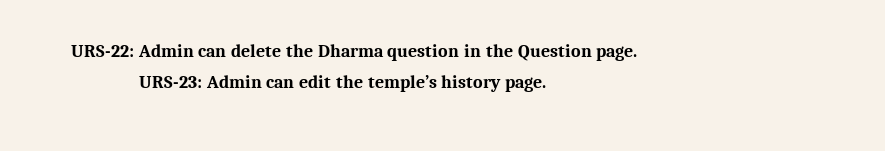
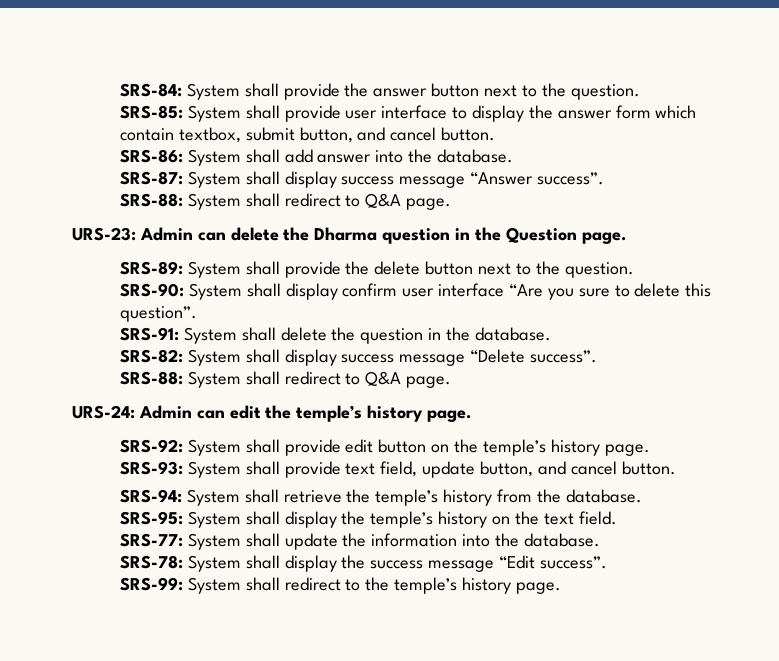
[71,45,134,57] URS-22: -> [119,83,640,100] [119,105,697,122] [119,127,496,143] [119,149,513,166] [119,171,604,188] [119,193,452,210] [72,227,136,241] SRS-84: System shall provide the answer button next to the question. // SRS-85: System shall provide user interface to display the answer form which contain textbox, submit button, and cancel button. // SRS-86: System shall add answer into the database. // SRS-87: System shall display success message “Answer success”. // SRS-88: System shall redirect to Q&A page. // URS-23:
[138,76,202,88] URS-23: -> [119,261,634,278] [119,283,712,300] [119,306,197,322] [119,327,551,344] [119,349,597,366] [119,371,452,388] [72,405,135,419] SRS-89: System shall provide the delete button next to the question. // SRS-90: System shall display confirm user interface “Are you sure to delete this question”. // SRS-91: System shall delete the question in the database. // SRS-82: System shall display success message “Delete success”. // SRS-88: System shall redirect to Q&A page. // URS-24:
(546, 84) none -> [119,439,650,456] [119,461,676,478] [119,489,642,506] [119,511,617,528] [119,533,600,550] [119,555,607,572] [119,577,561,594] // SRS-92: System shall provide edit button on the temple’s history page. // SRS-93: System shall provide text field, update button, and cancel button. // SRS-94: System shall retrieve the temple’s history from the database. // SRS-95: System shall display the temple’s history on the text field. // SRS-77: System shall update the information into the database. // SRS-78: System shall display the success message “Edit success”. // SRS-99: System shall redirect to the temple’s history page.

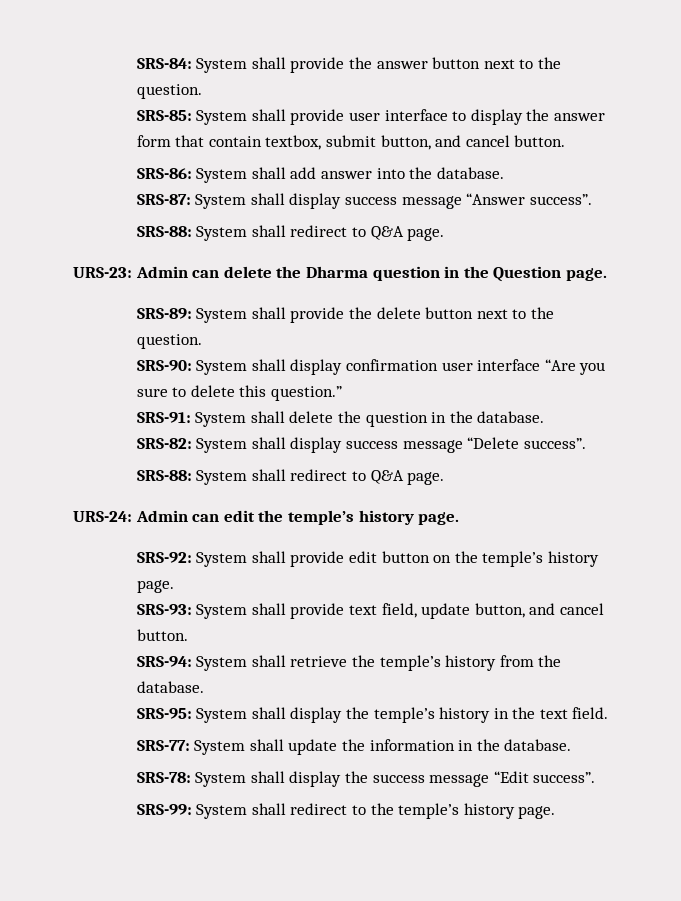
[655,105,697,119] which -> [175,135,205,147] that
[342,283,398,297] confirm -> [345,359,438,371] confirmation
[119,306,197,322] question”. -> [270,386,342,401] question.”
[491,516,510,525] on -> [493,708,509,719] in
[462,534,491,547] into -> [458,740,474,751] in

